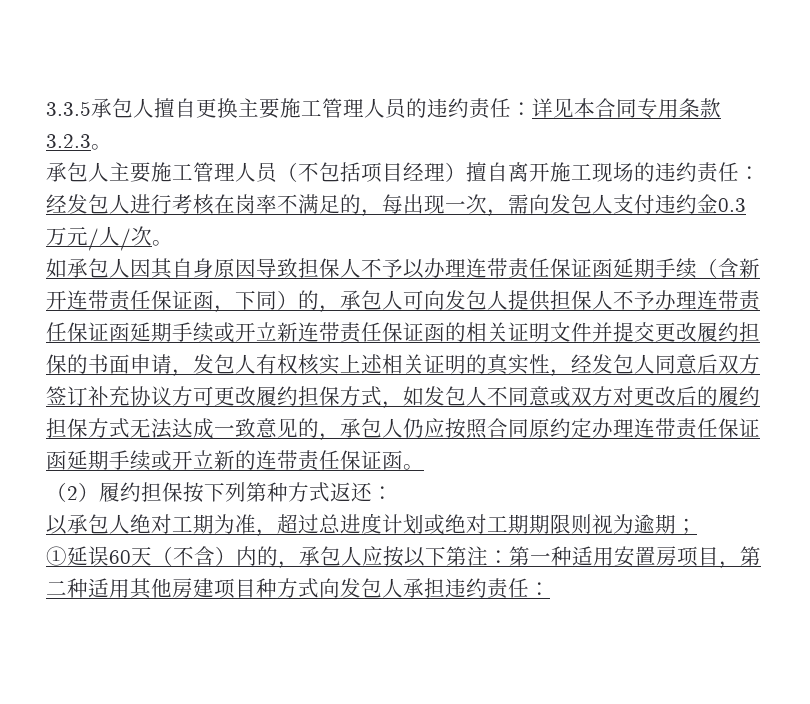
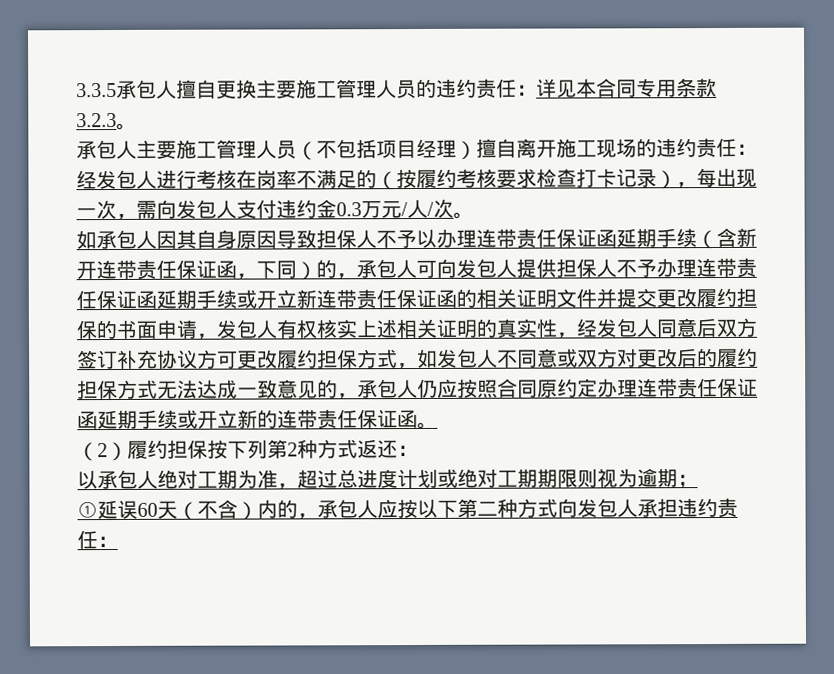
(361, 204) none -> [376,168,677,191] （按履约考核要求检查打卡记录）
(267, 492) none -> [287,442,298,457] 2
[467,546,761,569] [46,578,256,599] 注：第一种适用安置房项目，第二种适用其他房建项目 -> [477,501,498,516] 二

